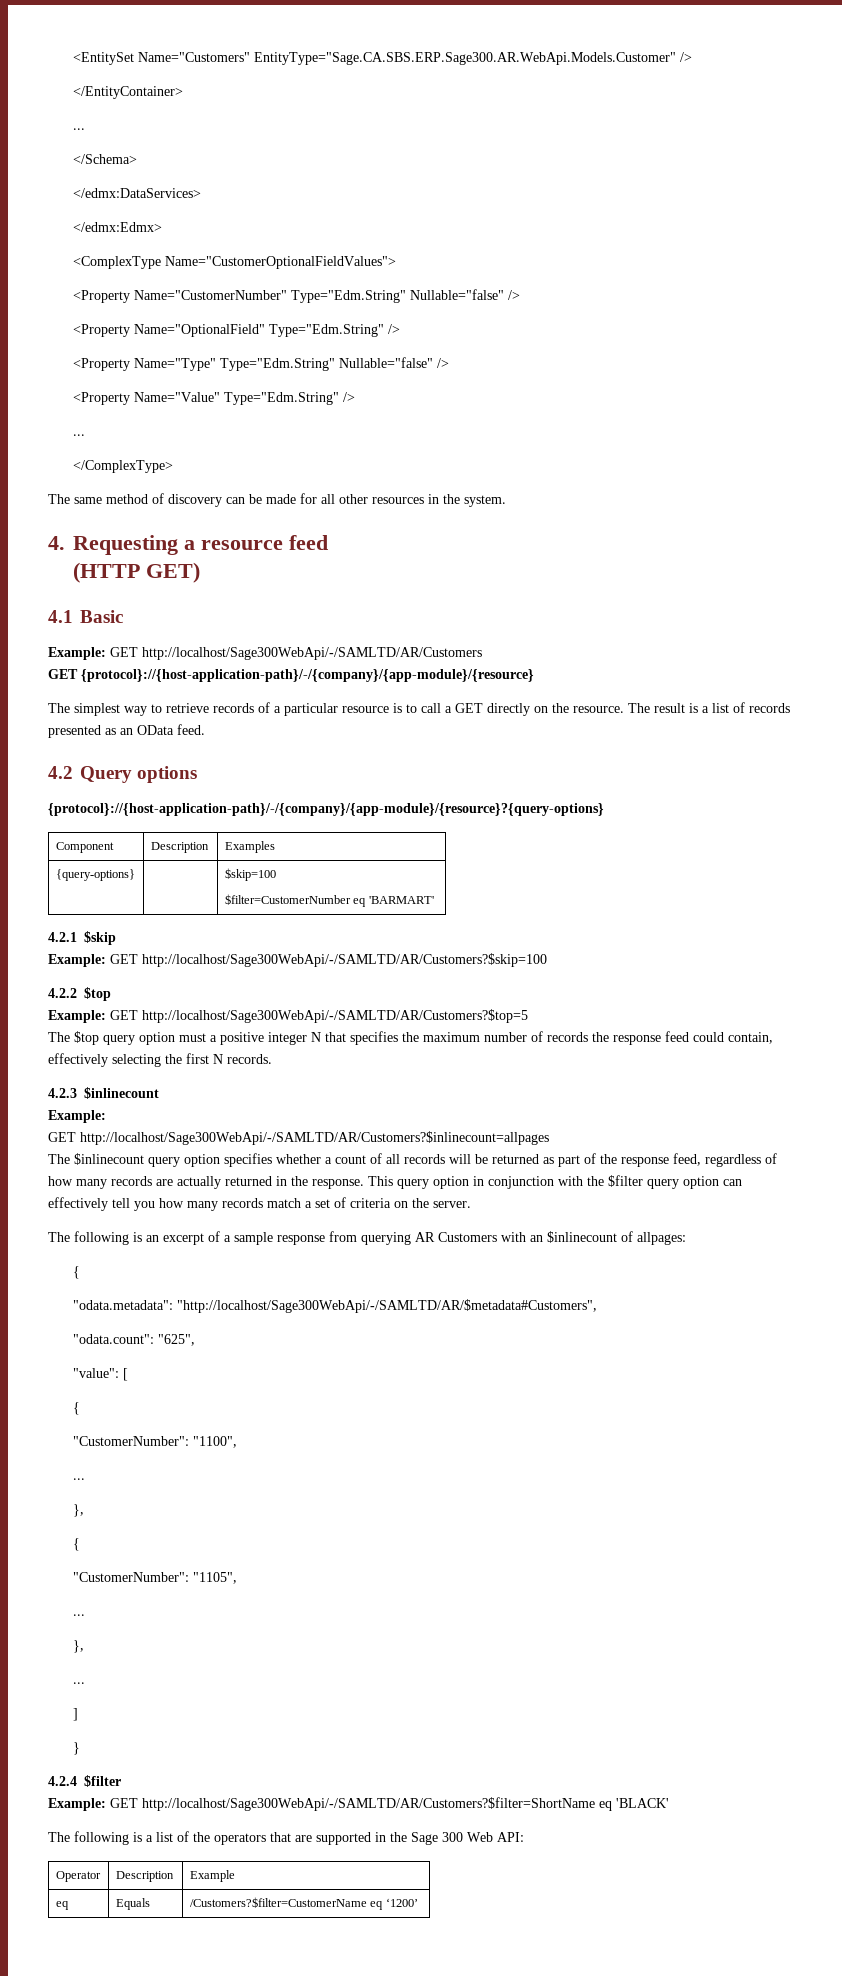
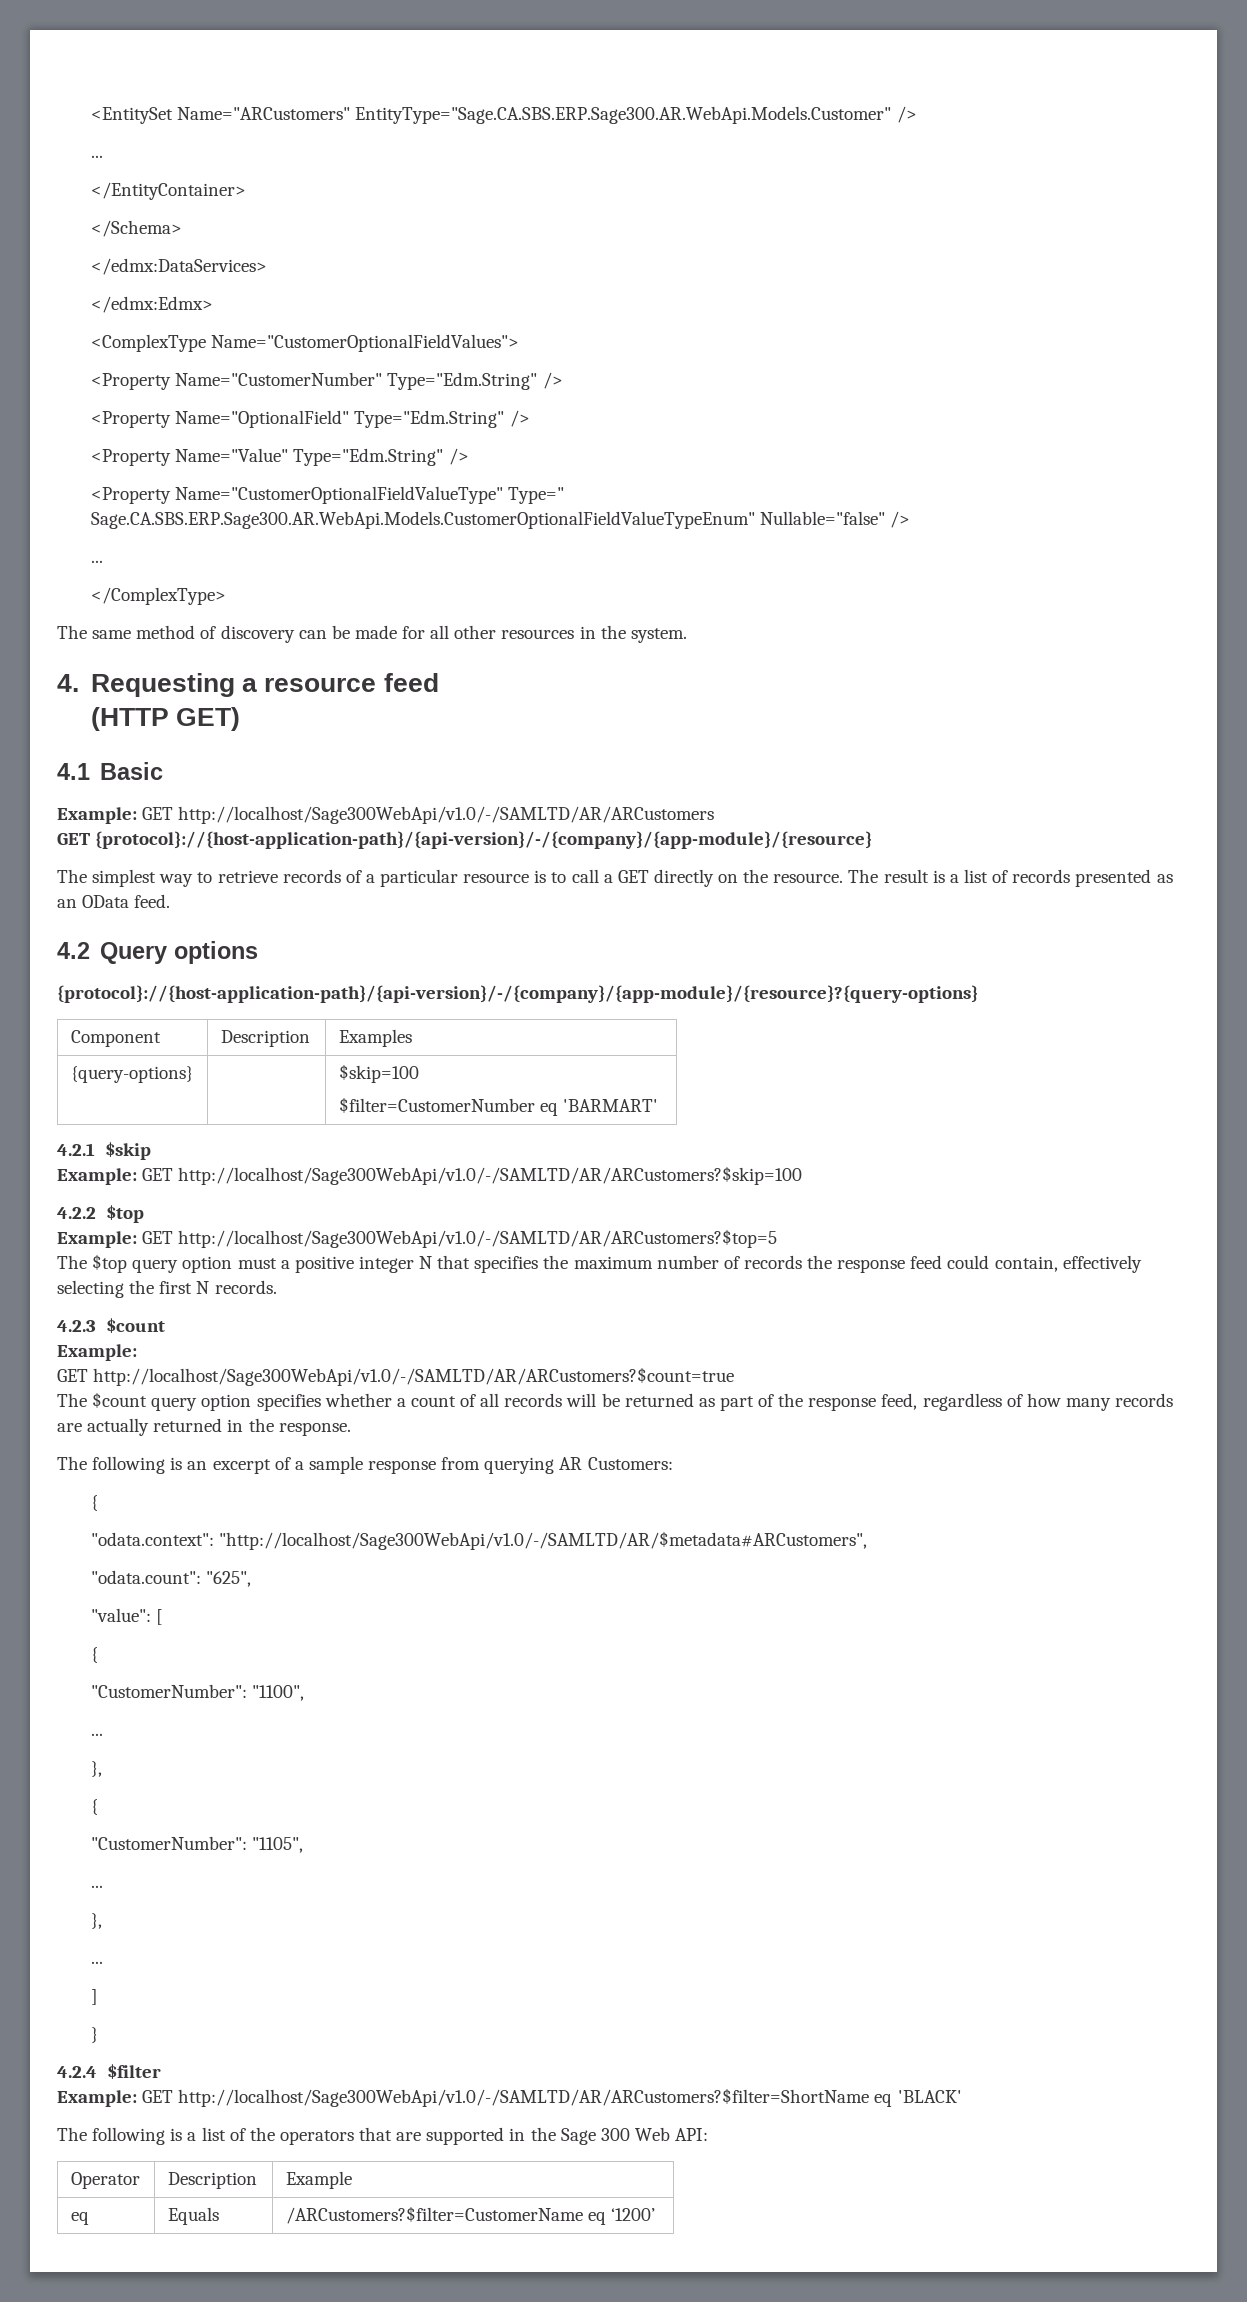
[138,52,251,62] Name="Customers" -> [177,107,351,120] Name="ARCustomers"
(693, 57) none -> [91,155,104,158] // ...
[73,128,86,130] // ... -> (247, 191) none
[410,289,505,300] Nullable="false" -> (538, 381) none
[134,357,450,371] [73,392,340,405] Name="Type" Type="Edm.String" Nullable="false" /> // <Property Name="Value" Type="Edm.String" -> [175,448,469,466] [91,486,565,504] [91,511,886,529] Name="Value" Type="Edm.String" /> // <Property Name="CustomerOptionalFieldValueType" Type=" Sage.CA.SBS.ERP.Sage300.AR.WebApi.Models.CustomerOptionalFieldValueTypeEnum" Nullable="false"
[142,647,482,660] [48,669,534,682] http://localhost/Sage300WebApi/-/SAMLTD/AR/Customers // GET {protocol}://{host-application-path}/-/{company}/{app-module}/{resource} -> [178,806,715,824] [57,831,873,849] http://localhost/Sage300WebApi/v1.0/-/SAMLTD/AR/ARCustomers // GET {protocol}://{host-application-path}/{api-version}/-/{company}/{app-module}/{resource}
[48,803,604,816] {protocol}://{host-application-path}/-/{company}/{app-module}/{resource}?{query-options} -> [57,985,978,1003] {protocol}://{host-application-path}/{api-version}/-/{company}/{app-module}/{resource}?{query-options}
[142,953,547,967] http://localhost/Sage300WebApi/-/SAMLTD/AR/Customers?$skip=100 -> [178,1166,803,1185] http://localhost/Sage300WebApi/v1.0/-/SAMLTD/AR/ARCustomers?$skip=100
[142,1009,528,1023] http://localhost/Sage300WebApi/-/SAMLTD/AR/Customers?$top=5 -> [178,1229,778,1248] http://localhost/Sage300WebApi/v1.0/-/SAMLTD/AR/ARCustomers?$top=5
[84,1087,159,1099] $inlinecount -> [105,1318,165,1333] $count
[80,1131,549,1145] [48,1153,144,1165] http://localhost/Sage300WebApi/-/SAMLTD/AR/Customers?$inlinecount=allpages // The $inlinecount -> [93,1367,735,1386] [57,1392,148,1408] http://localhost/Sage300WebApi/v1.0/-/SAMLTD/AR/ARCustomers?$count=true // The $count
[368,1175,742,1189] [48,1197,471,1211] This query option in conjunction with the $filter query option can effectively tell you how many records match a set of criteria on the server. -> (351, 1429) none
[438,1231,686,1245] [73,1266,81,1279] [73,1299,598,1313] Customers with an $inlinecount of allpages: // { // "odata.metadata": "http://localhost/Sage300WebApi/-/SAMLTD/AR/$metadata#Customers", -> [587,1457,673,1470] [91,1495,99,1511] [91,1531,868,1550] Customers: // { // "odata.context": "http://localhost/Sage300WebApi/v1.0/-/SAMLTD/AR/$metadata#ARCustomers",
[142,1797,595,1811] http://localhost/Sage300WebApi/-/SAMLTD/AR/Customers?$filter=ShortName -> [178,2088,870,2107] http://localhost/Sage300WebApi/v1.0/-/SAMLTD/AR/ARCustomers?$filter=ShortName
[189,1897,367,1908] /Customers?$filter=CustomerName -> [285,2206,583,2224] /ARCustomers?$filter=CustomerName

